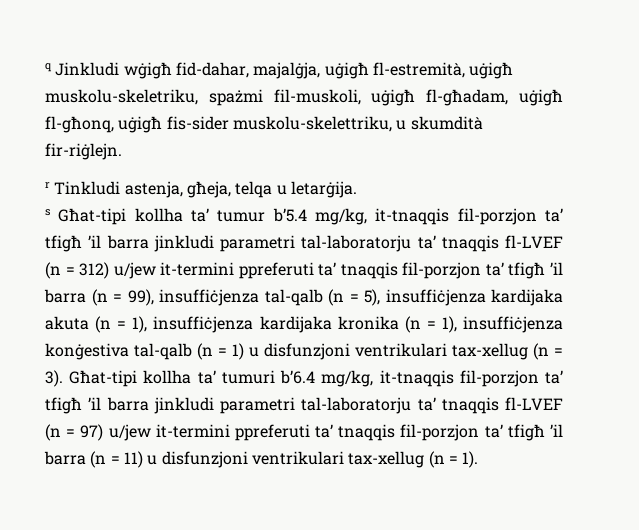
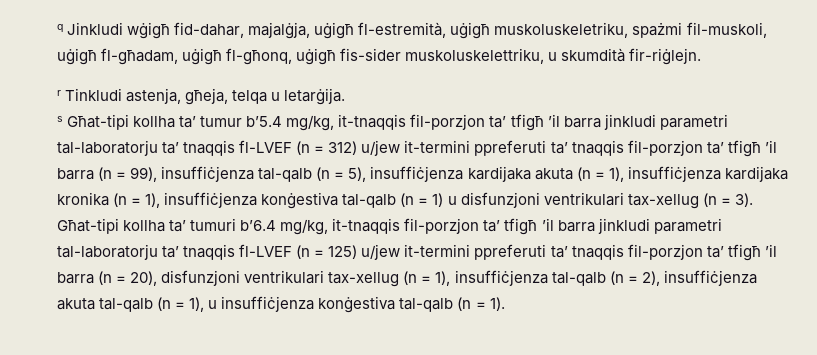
[45,89,198,105] muskolu-skeletriku, -> [494,22,629,38] muskoluskeletriku,
[232,116,392,132] muskolu-skelettriku, -> [405,48,545,64] muskoluskelettriku,
[80,424,104,441] 97) -> [328,245,358,259] 125)
[123,451,458,468] 11) u disfunzjoni ventrikulari tax-xellug (n = -> [130,270,757,287] [57,296,486,313] 20), disfunzjoni ventrikulari tax-xellug (n = 1), insuffiċjenza tal-qalb (n = 2), insuffiċjenza akuta tal-qalb (n = 1), u insuffiċjenza konġestiva tal-qalb (n =

